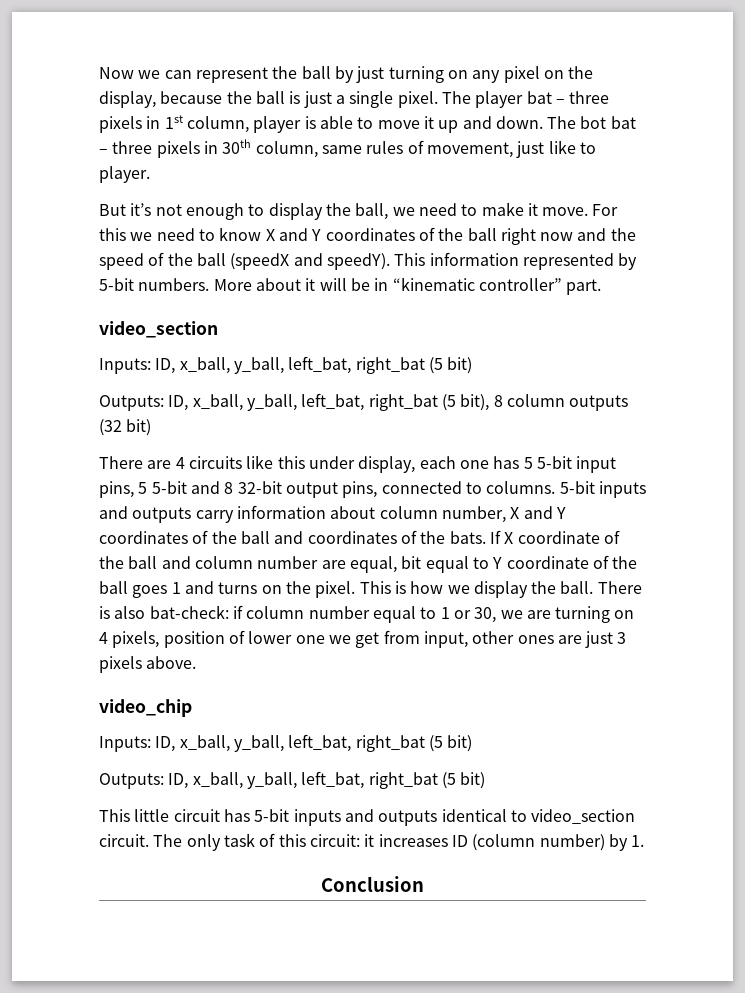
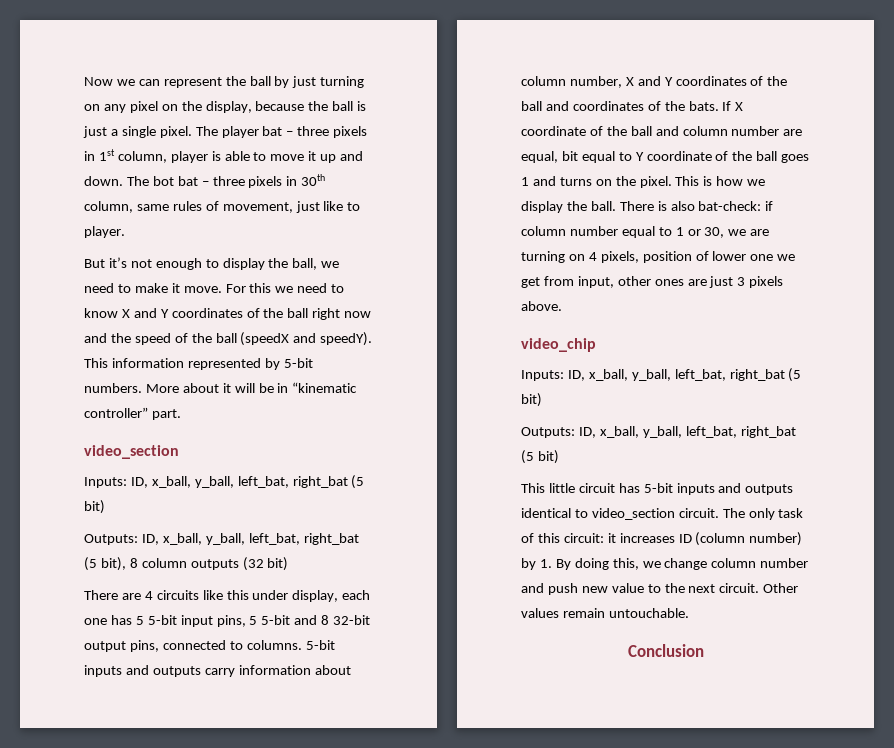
(645, 841) none -> [555,558,809,570] [521,583,799,595] [521,608,689,618] By doing this, we change column number and push new value to the next circuit. Other values remain untouchable.

